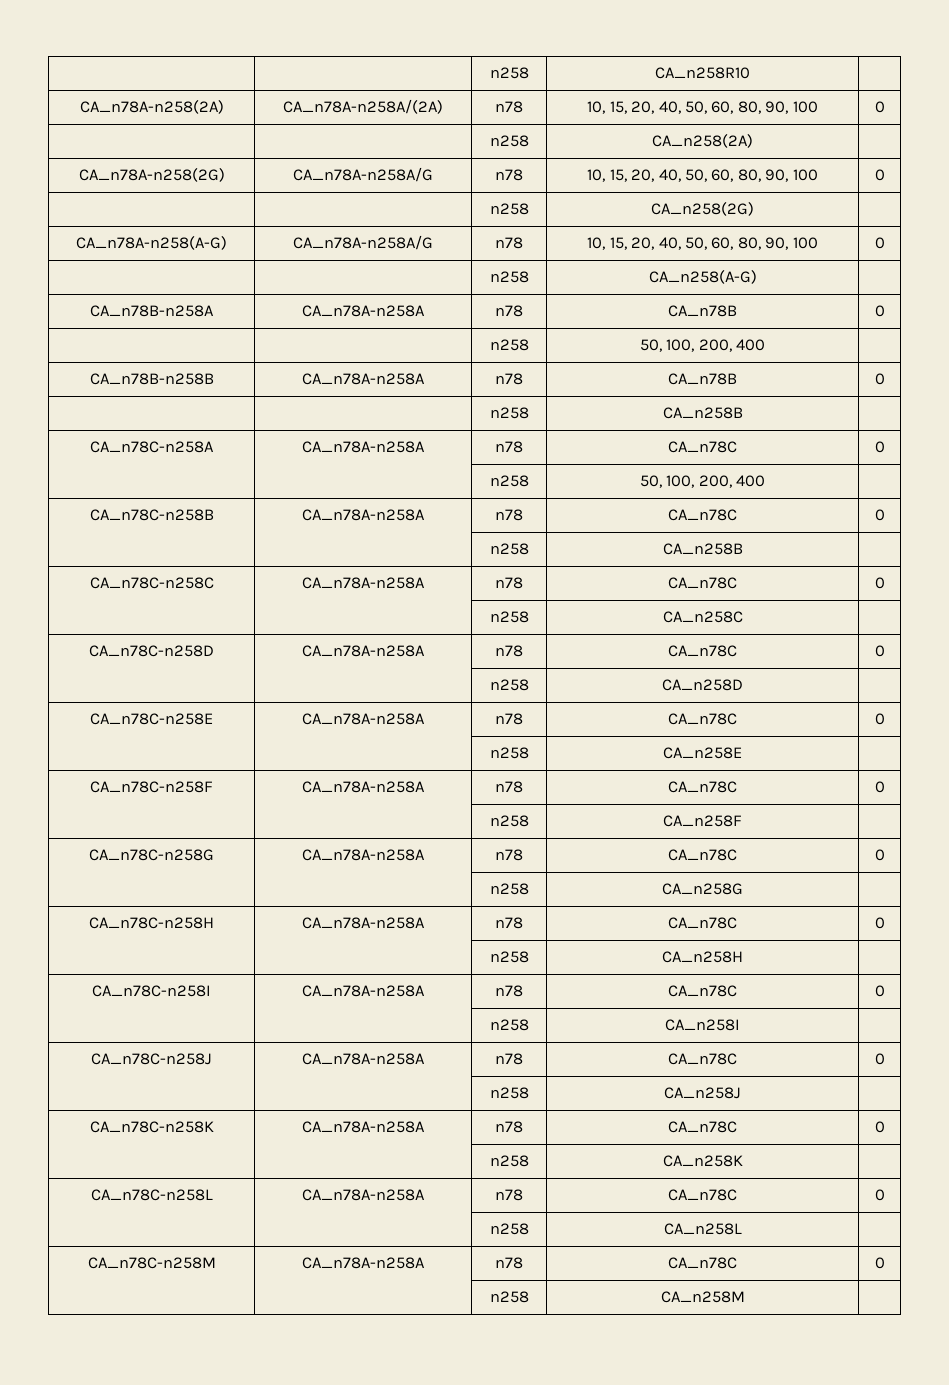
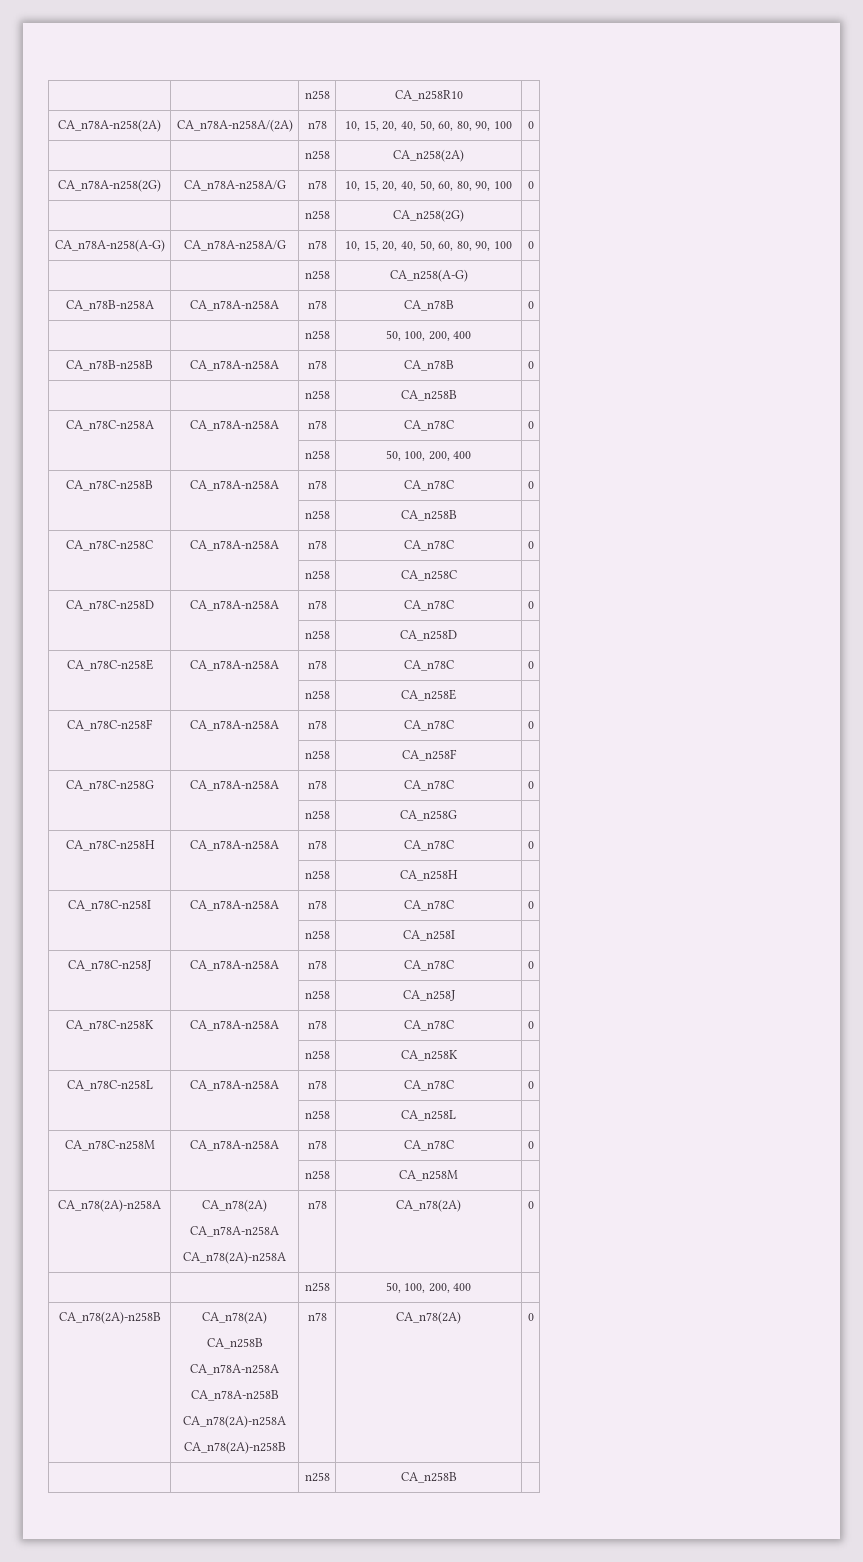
(745, 1297) none -> [58,1199,161,1212] [202,1199,267,1212] [190,1226,279,1237] [183,1251,286,1264] [307,1200,327,1209] [396,1199,461,1212] [527,1201,534,1209] [304,1282,330,1292] [385,1282,472,1293] [58,1311,161,1324] [202,1311,267,1324] [206,1338,263,1349] [190,1364,279,1375] [190,1390,279,1401] [183,1415,286,1428] [183,1441,286,1454] [307,1312,327,1321] [396,1311,461,1324] [527,1313,534,1321] [304,1472,330,1482] [400,1472,457,1483] // CA_n78(2A)-n258A | CA_n78(2A) // CA_n78A-n258A // CA_n78(2A)-n258A | n78 | CA_n78(2A) | 0 // | | n258 | 50, 100, 200, 400 | // CA_n78(2A)-n258B | CA_n78(2A) // CA_n258B // CA_n78A-n258A // CA_n78A-n258B // CA_n78(2A)-n258A // CA_n78(2A)-n258B | n78 | CA_n78(2A) | 0 // | | n258 | CA_n258B |

